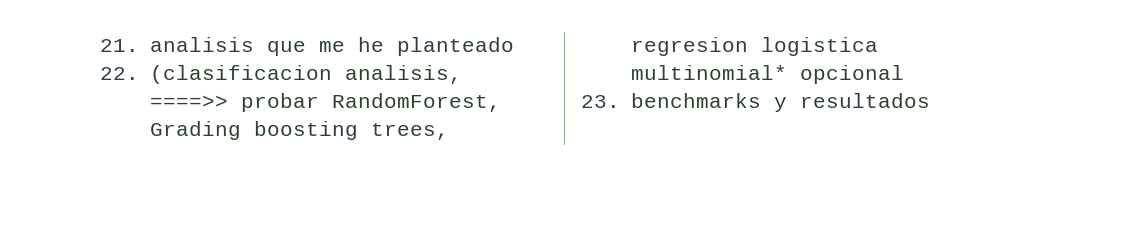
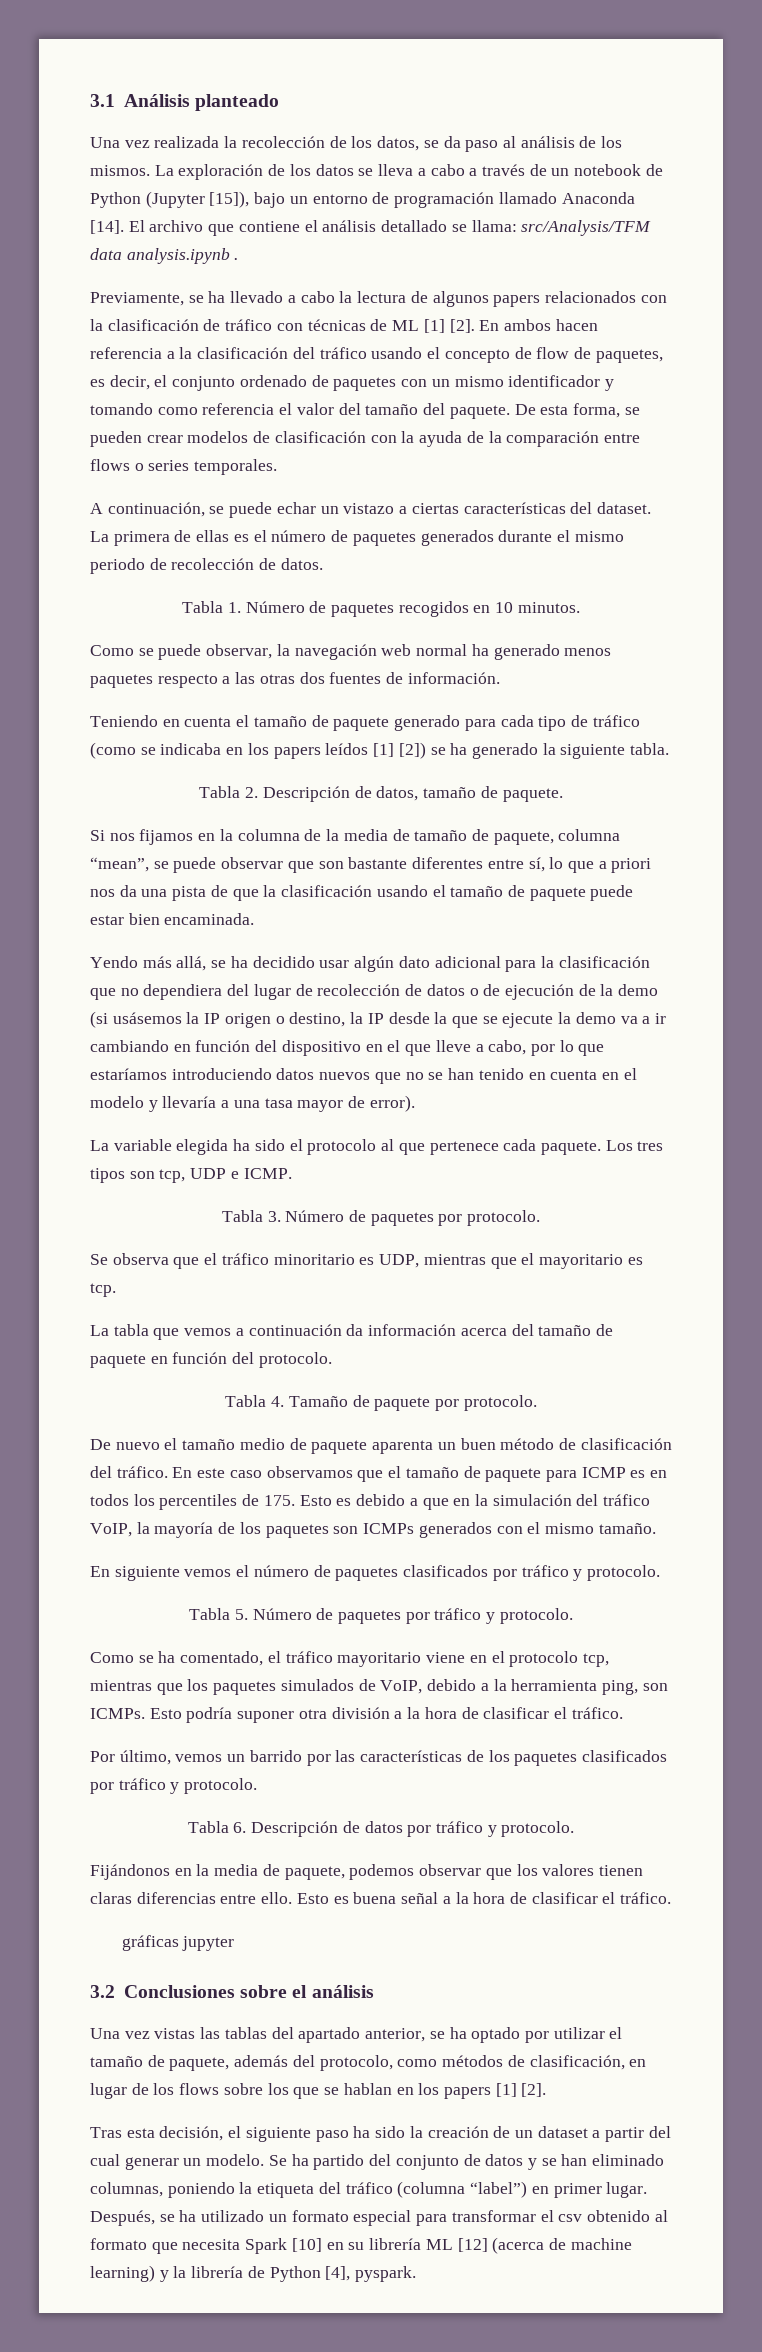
[100,37,514,56] [100,65,462,84] [149,93,501,112] [149,121,449,140] [630,37,878,56] [630,65,904,84] [581,93,930,112] 21. analisis que me he planteado // 22. (clasificacion analisis, ====>> probar RandomForest, Grading boosting trees, regresion logistica multinomial* opcional // 23. benchmarks y resultados -> [90,94,280,111] [90,136,623,152] [90,164,663,180] [90,191,635,208] [90,220,652,236] [90,248,239,264] [90,291,667,307] [90,319,598,333] [90,347,663,363] [90,375,614,391] [90,403,640,419] [90,431,640,447] [90,459,278,475] [90,502,651,518] [90,530,624,546] [90,558,323,574] [182,601,580,617] [90,644,612,660] [90,672,500,688] [90,715,640,731] [90,742,670,759] [199,786,563,802] [90,829,621,845] [90,857,652,873] [90,885,634,901] [90,913,255,925] [90,956,650,972] [90,984,659,1000] [90,1011,667,1028] [90,1040,605,1056] [90,1068,637,1084] [90,1095,415,1112] [90,1139,664,1155] [90,1168,292,1183] [221,1210,541,1226] [90,1253,643,1269] [90,1283,116,1297] [90,1324,613,1340] [90,1352,332,1368] [225,1395,537,1411] [90,1438,672,1454] [90,1466,668,1482] [90,1494,651,1510] [90,1522,656,1538] [90,1565,660,1581] [189,1608,573,1624] [90,1651,609,1667] [90,1679,668,1695] [90,1707,623,1723] [90,1750,667,1766] [90,1778,258,1794] [187,1821,575,1837] [90,1864,643,1880] [90,1892,672,1904] [121,1935,235,1951] [90,1985,374,1998] [90,2027,623,2043] [90,2055,647,2071] [90,2083,547,2099] [90,2126,671,2142] [90,2154,665,2170] [90,2181,648,2198] [90,2210,668,2226] [90,2237,632,2254] [90,2265,417,2282] 3.1 Análisis planteado // Una vez realizada la recolección de los datos, se da paso al análisis de los mismos. La exploración de los datos se lleva a cabo a través de un notebook de Python (Jupyter [15]), bajo un entorno de programación llamado Anaconda [14]. El archivo que contiene el análisis detallado se llama: src/Analysis/TFM data analysis.ipynb . // Previamente, se ha llevado a cabo la lectura de algunos papers relacionados con la clasificación de tráfico con técnicas de ML [1] [2]. En ambos hacen referencia a la clasificación del tráfico usando el concepto de flow de paquetes, es decir, el conjunto ordenado de paquetes con un mismo identificador y tomando como referencia el valor del tamaño del paquete. De esta forma, se pueden crear modelos de clasificación con la ayuda de la comparación entre flows o series temporales. // A continuación, se puede echar un vistazo a ciertas características del dataset. La primera de ellas es el número de paquetes generados durante el mismo periodo de recolección de datos. // Tabla 1. Número de paquetes recogidos en 10 minutos. // Como se puede observar, la navegación web normal ha generado menos paquetes respecto a las otras dos fuentes de información. // Teniendo en cuenta el tamaño de paquete generado para cada tipo de tráfico (como se indicaba en los papers leídos [1] [2]) se ha generado la siguiente tabla. // Tabla 2. Descripción de datos, tamaño de paquete. // Si nos fijamos en la columna de la media de tamaño de paquete, columna “mean”, se puede observar que son bastante diferentes entre sí, lo que a priori nos da una pista de que la clasificación usando el tamaño de paquete puede estar bien encaminada. // Yendo más allá, se ha decidido usar algún dato adicional para la clasificación que no dependiera del lugar de recolección de datos o de ejecución de la demo (si usásemos la IP origen o destino, la IP desde la que se ejecute la demo va a ir cambiando en función del dispositivo en el que lleve a cabo, por lo que estaríamos introduciendo datos nuevos que no se han tenido en cuenta en el modelo y llevaría a una tasa mayor de error). // La variable elegida ha sido el protocolo al que pertenece cada paquete. Los tres tipos son tcp, UDP e ICMP. // Tabla 3. Número de paquetes por protocolo. // Se observa que el tráfico minoritario es UDP, mientras que el mayoritario es tcp. // La tabla que vemos a continuación da información acerca del tamaño de paquete en función del protocolo. // Tabla 4. Tamaño de paquete por protocolo. // De nuevo el tamaño medio de paquete aparenta un buen método de clasificación del tráfico. En este caso observamos que el tamaño de paquete para ICMP es en todos los percentiles de 175. Esto es debido a que en la simulación del tráfico VoIP, la mayoría de los paquetes son ICMPs generados con el mismo tamaño. // En siguiente vemos el número de paquetes clasificados por tráfico y protocolo. // Tabla 5. Número de paquetes por tráfico y protocolo. // Como se ha comentado, el tráfico mayoritario viene en el protocolo tcp, mientras que los paquetes simulados de VoIP, debido a la herramienta ping, son ICMPs. Esto podría suponer otra división a la hora de clasificar el tráfico. // Por último, vemos un barrido por las características de los paquetes clasificados por tráfico y protocolo. // Tabla 6. Descripción de datos por tráfico y protocolo. // Fijándonos en la media de paquete, podemos observar que los valores tienen claras diferencias entre ello. Esto es buena señal a la hora de clasificar el tráfico. // gráficas jupyter // 3.2 Conclusiones sobre el análisis // Una vez vistas las tablas del apartado anterior, se ha optado por utilizar el tamaño de paquete, además del protocolo, como métodos de clasificación, en lugar de los flows sobre los que se hablan en los papers [1] [2]. // Tras esta decisión, el siguiente paso ha sido la creación de un dataset a partir del cual generar un modelo. Se ha partido del conjunto de datos y se han eliminado columnas, poniendo la etiqueta del tráfico (columna “label”) en primer lugar. Después, se ha utilizado un formato especial para transformar el csv obtenido al formato que necesita Spark [10] en su librería ML [12] (acerca de machine learning) y la librería de Python [4], pyspark.

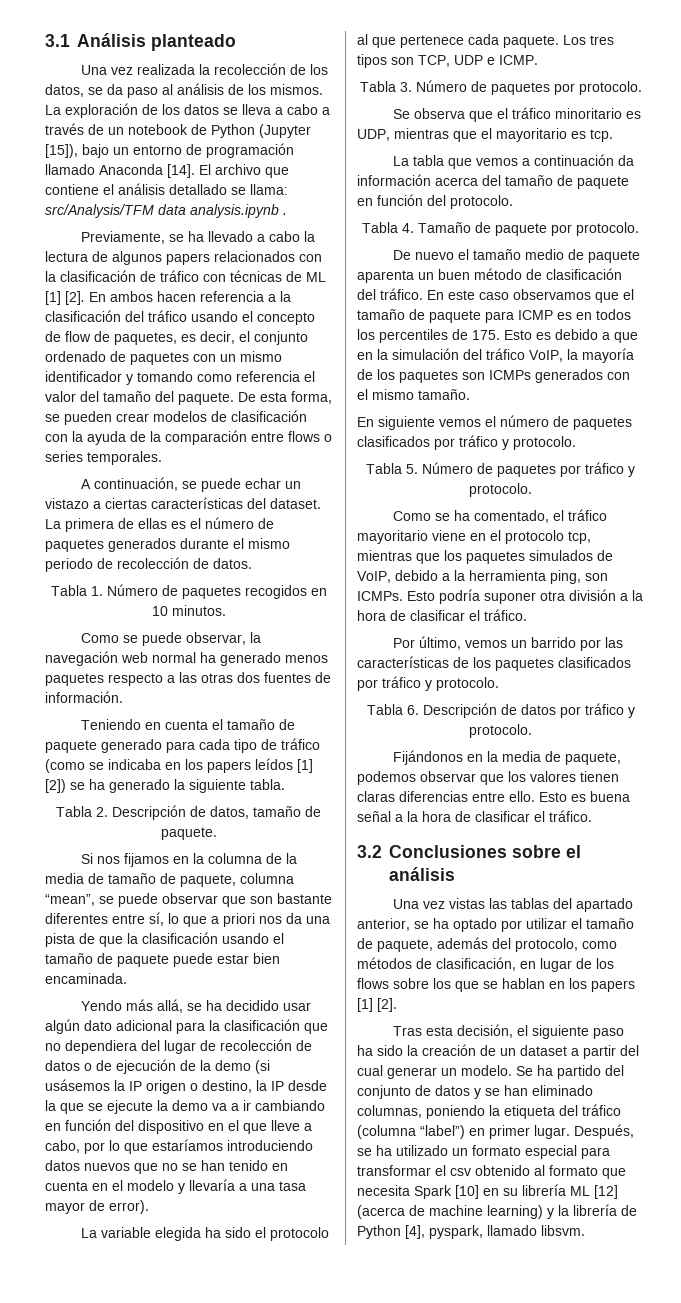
[159,1169,186,1183] tcp, -> [418,55,450,67] TCP,
[121,1935,235,1951] // gráficas jupyter -> (592, 816) none
[355,2266,417,2282] pyspark. -> [429,1225,585,1239] pyspark, llamado libsvm.

